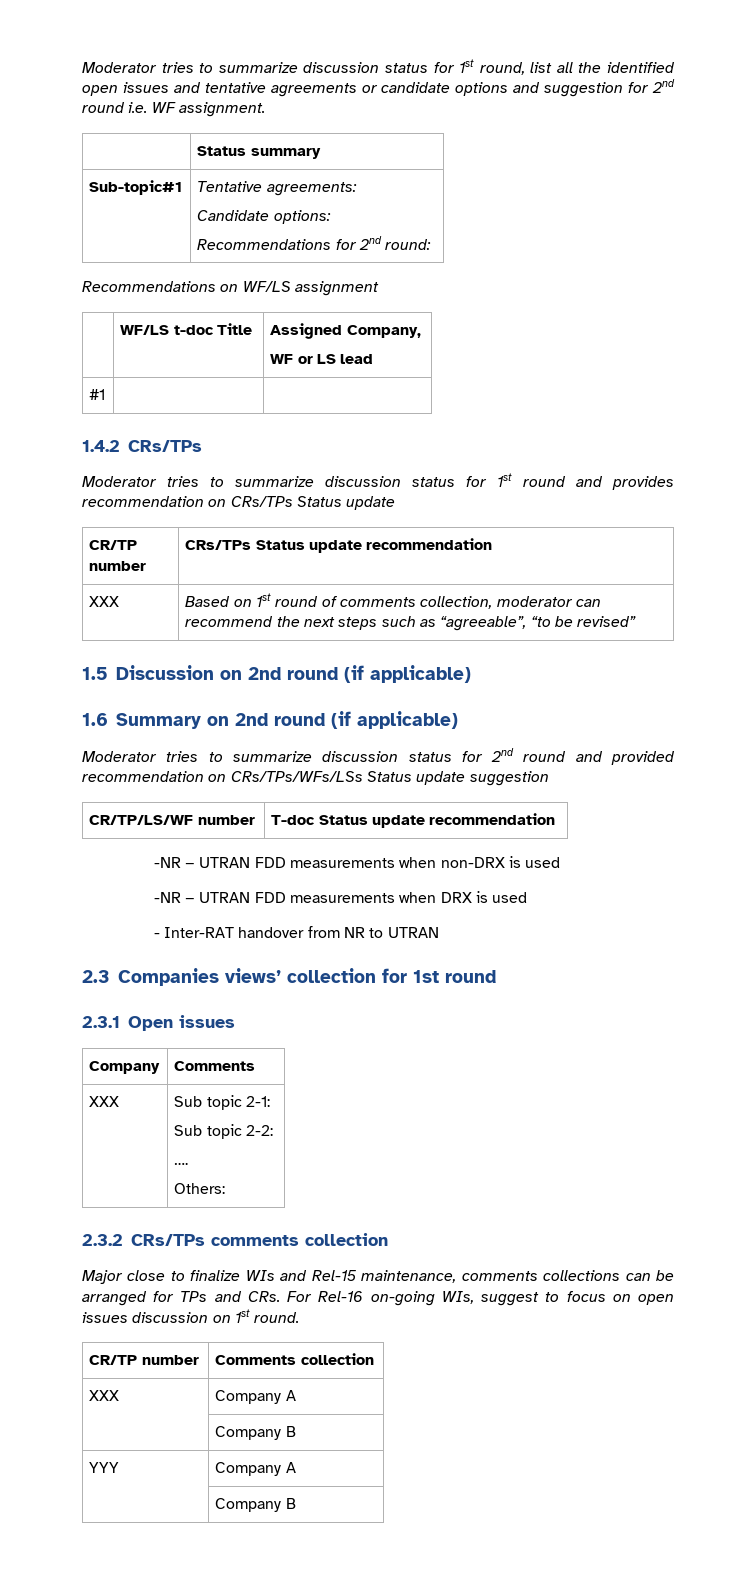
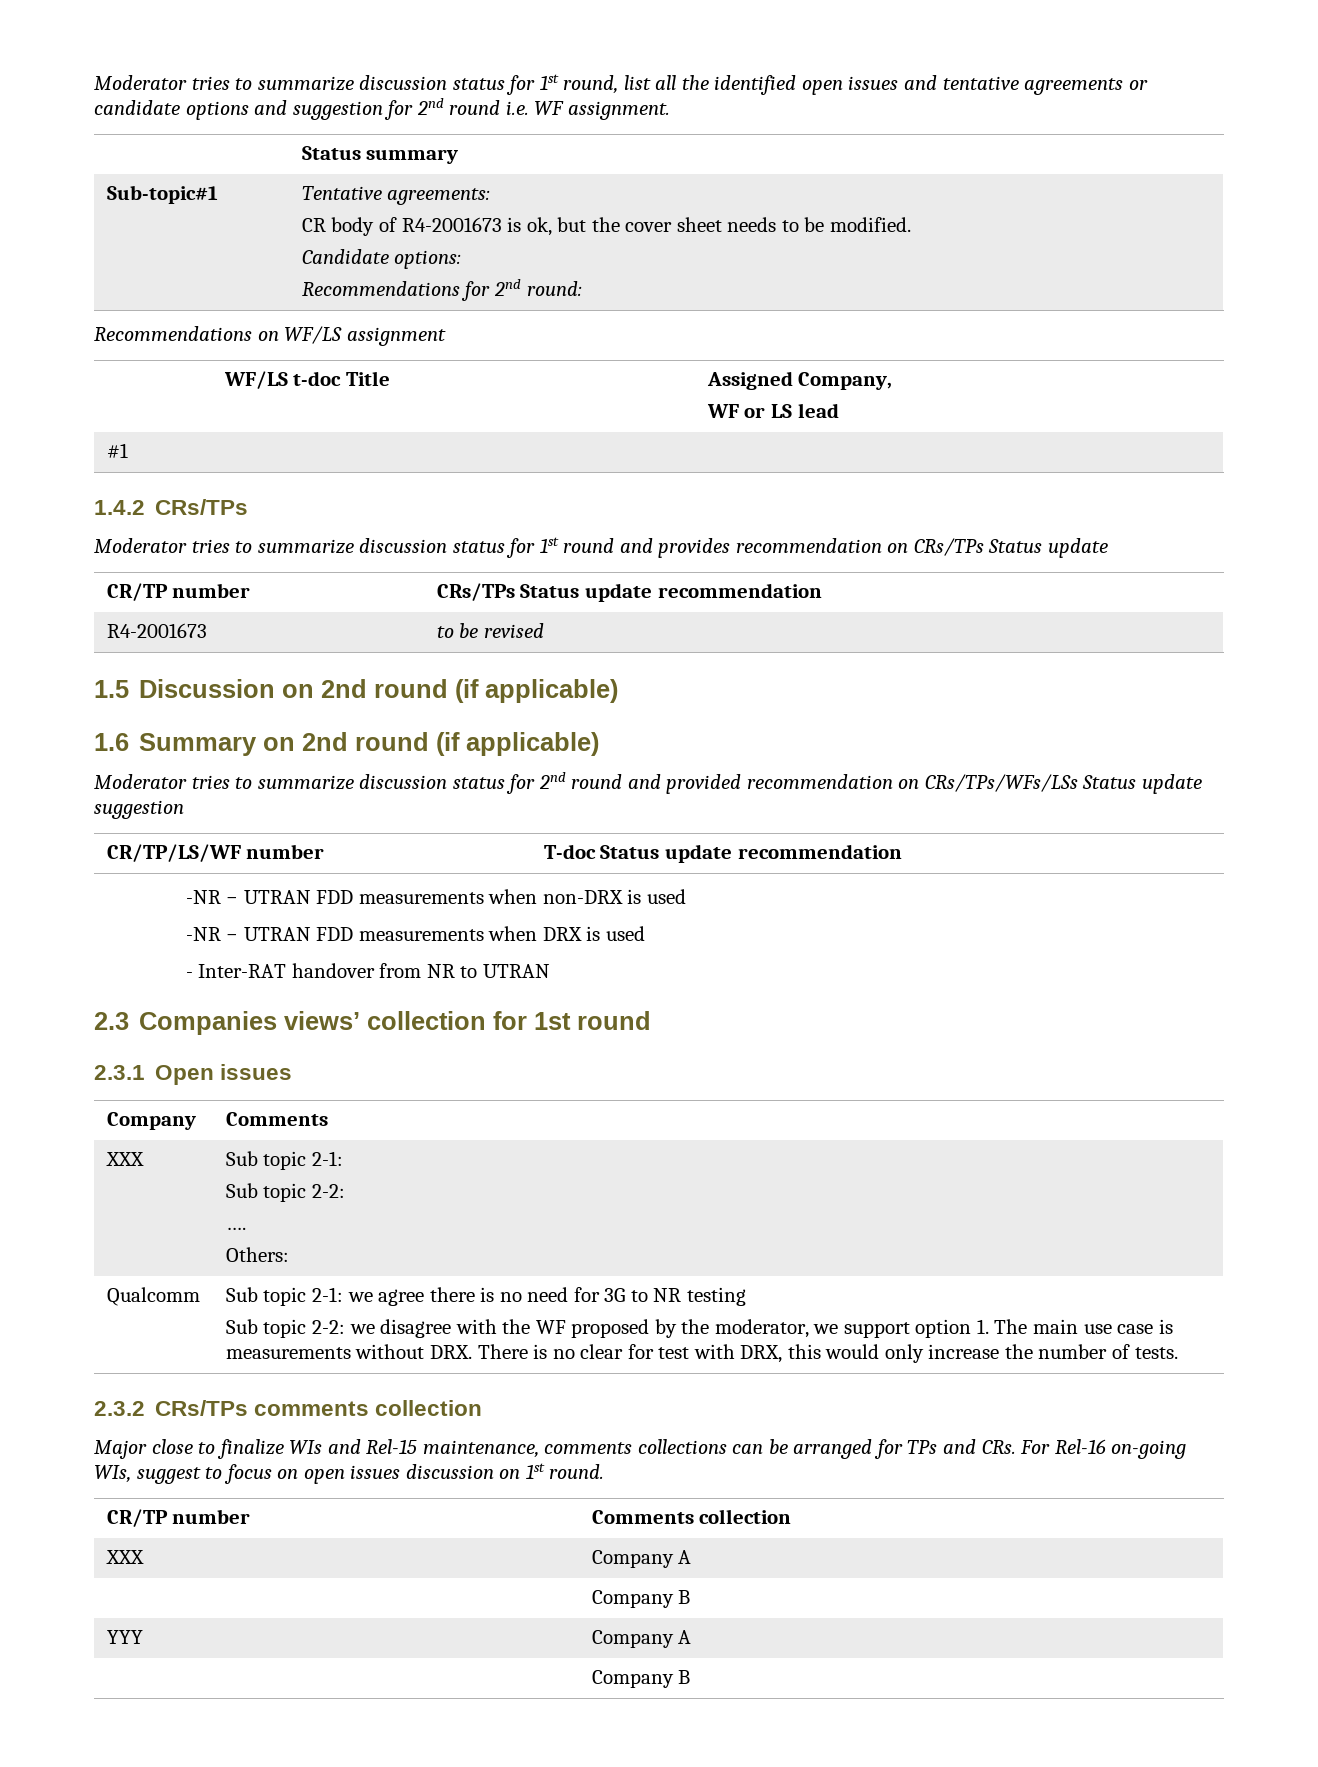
(357, 189) none -> [301,217,911,236] // CR body of R4-2001673 is ok, but the cover sheet needs to be modified.
[89,596,120,607] [185,593,601,609] [185,616,637,631] XXX | Based on 1st round of comments collection, moderator can recommend the next steps such as “agreeable”, “to be revised” -> [106,623,207,638] [436,623,544,638] R4-2001673 | to be revised
(226, 1188) none -> [106,1287,200,1306] [225,1287,746,1306] [225,1319,1173,1338] [225,1344,1178,1363] // Qualcomm | Sub topic 2-1: we agree there is no need for 3G to NR testing // Sub topic 2-2: we disagree with the WF proposed by the moderator, we support option 1. The main use case is measurements without DRX. There is no clear for test with DRX, this would only increase the number of tests.

